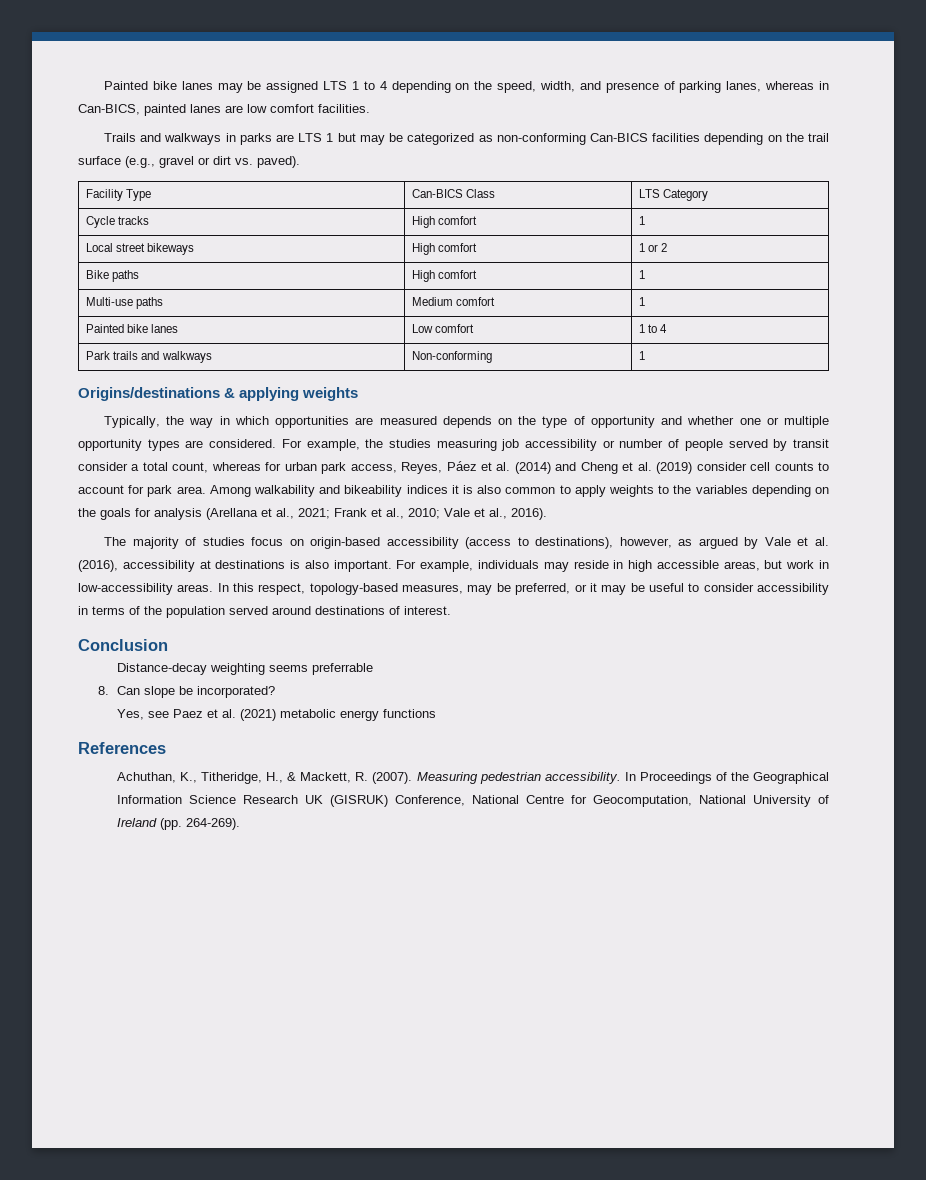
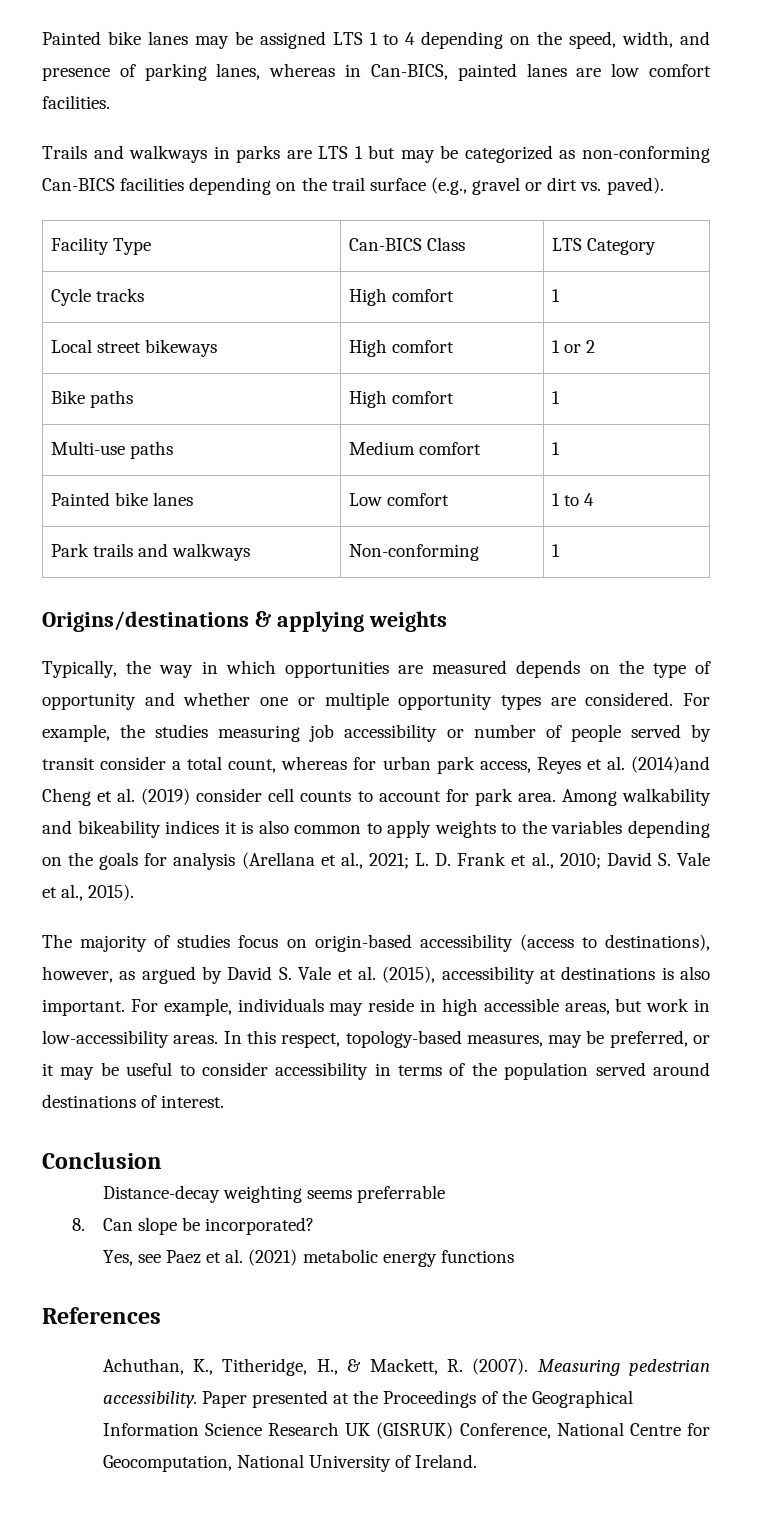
[401,461,577,474] Reyes, Páez et al. (2014) and -> [536,756,711,774] Reyes et al. (2014)and
(330, 513) none -> [415,853,452,866] L. D.
(440, 513) none -> [606,852,671,866] David S.
[511,508,547,520] 2016). -> [88,884,135,901] 2015).
(759, 543) none -> [227,966,292,980] David S.
[78,560,118,572] (2016), -> [382,966,436,983] (2015),
[624,772,636,781] In -> [201,1390,379,1408] Paper presented at the
[117,818,241,830] Ireland (pp. 264-269). -> [415,1454,478,1468] Ireland.

